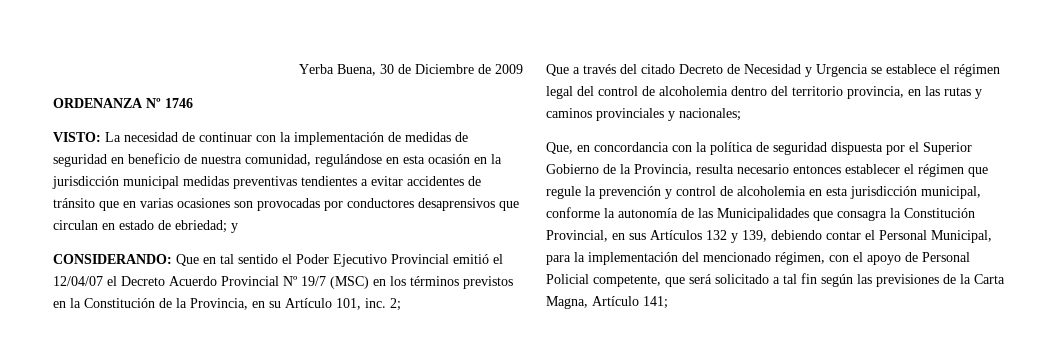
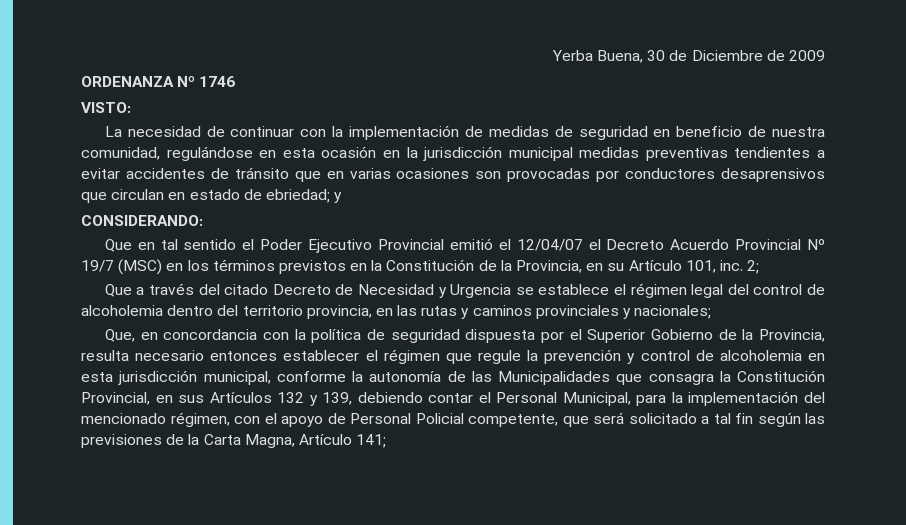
(101, 137) none -> (131, 107) //
(172, 259) none -> (203, 220) //

